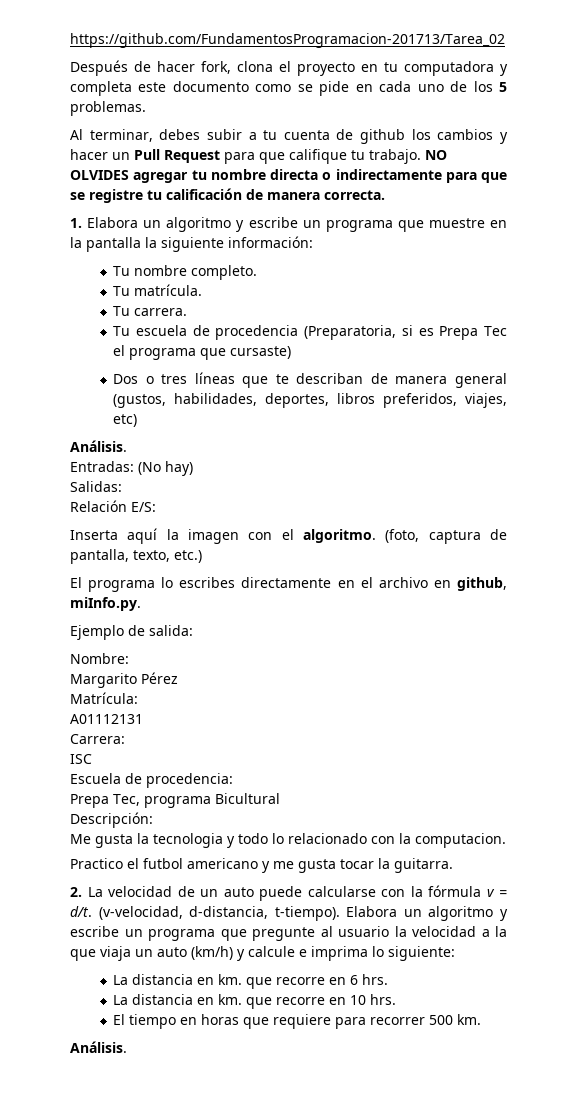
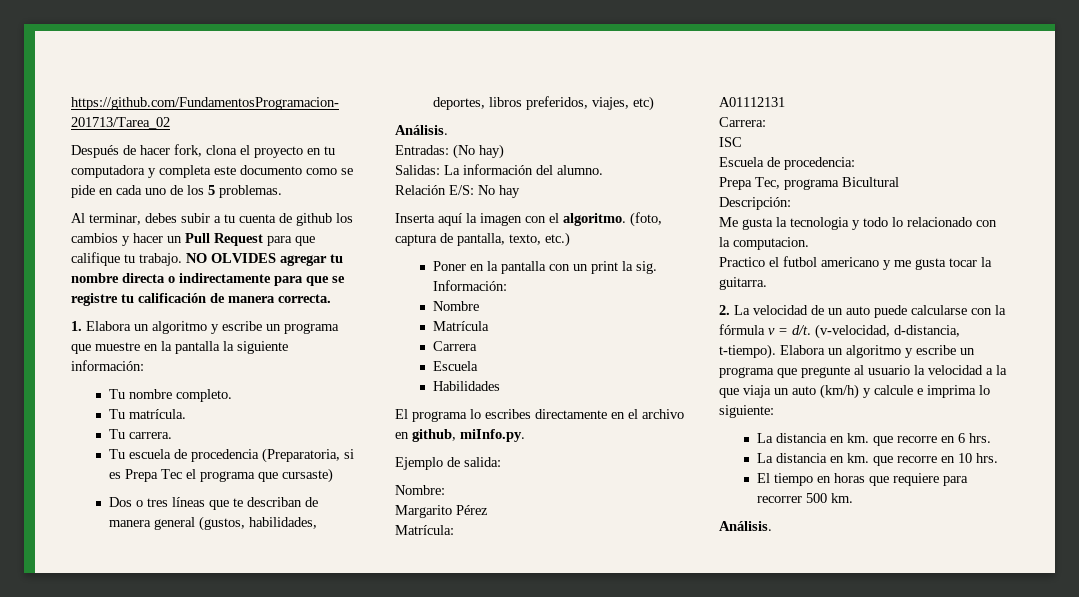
(122, 486) none -> [444,164,603,175] La información del alumno.
(156, 507) none -> [478,185,520,198] No hay
(202, 556) none -> [433,261,658,274] [433,280,508,291] [433,301,480,311] [433,321,490,331] [433,341,478,351] [433,361,479,371] [433,381,501,391] // Poner en la pantalla con un print la sig. Información: // Nombre // Matrícula // Carrera // Escuela // Habilidades

